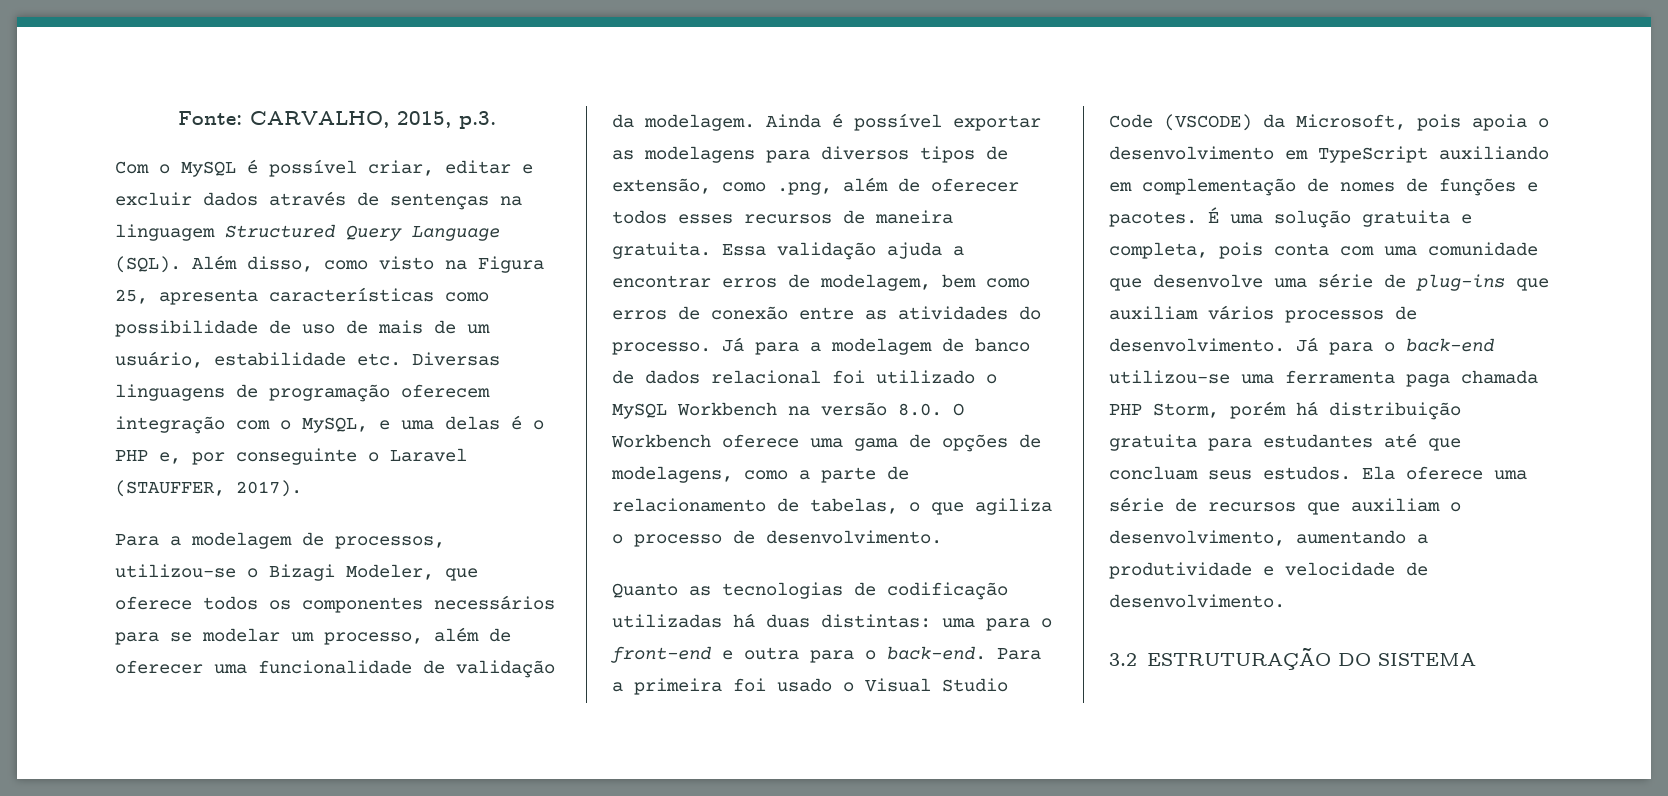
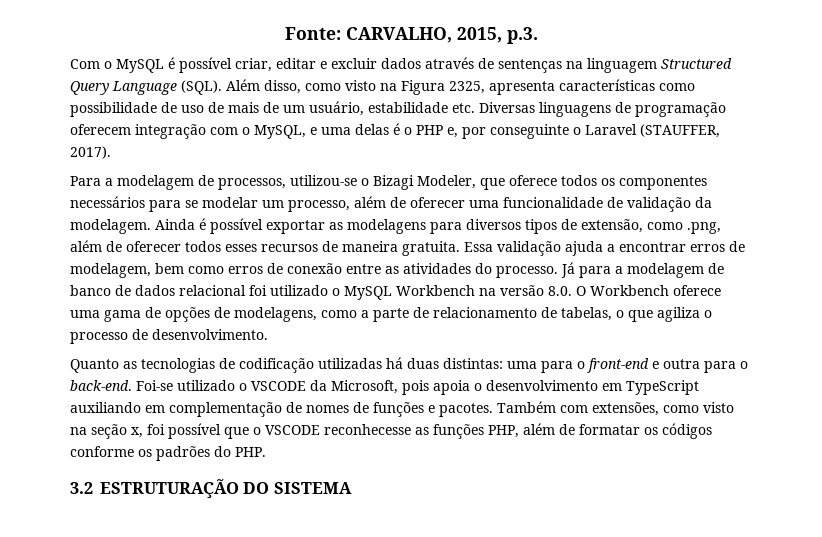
[115,289,148,304] 25, -> [449,81,485,94] 2325,
[997,648,1041,660] [612,678,1008,695] [1109,114,1252,131] Para a primeira foi usado o Visual Studio Code (VSCODE) -> [136,380,306,391] Foi-se utilizado o VSCODE
[1208,207,1472,228] [1109,242,1538,259] [1109,273,1549,291] [1109,305,1417,323] [1109,337,1494,355] [1109,370,1538,387] [1109,401,1461,420] [1109,433,1461,451] [1109,466,1527,480] [1109,497,1461,515] [1109,530,1428,546] [1109,562,1428,579] [1109,594,1285,608] É uma solução gratuita e completa, pois conta com uma comunidade que desenvolve uma série de plug-ins que auxiliam vários processos de desenvolvimento. Já para o back-end utilizou-se uma ferramenta paga chamada PHP Storm, porém há distribuição gratuita para estudantes até que concluam seus estudos. Ela oferece uma série de recursos que auxiliam o desenvolvimento, aumentando a produtividade e velocidade de desenvolvimento. -> [497,401,734,416] [70,423,712,439] [70,446,266,461] Também com extensões, como visto na seção x, foi possível que o VSCODE reconhecesse as funções PHP, além de formatar os códigos conforme os padrões do PHP.

